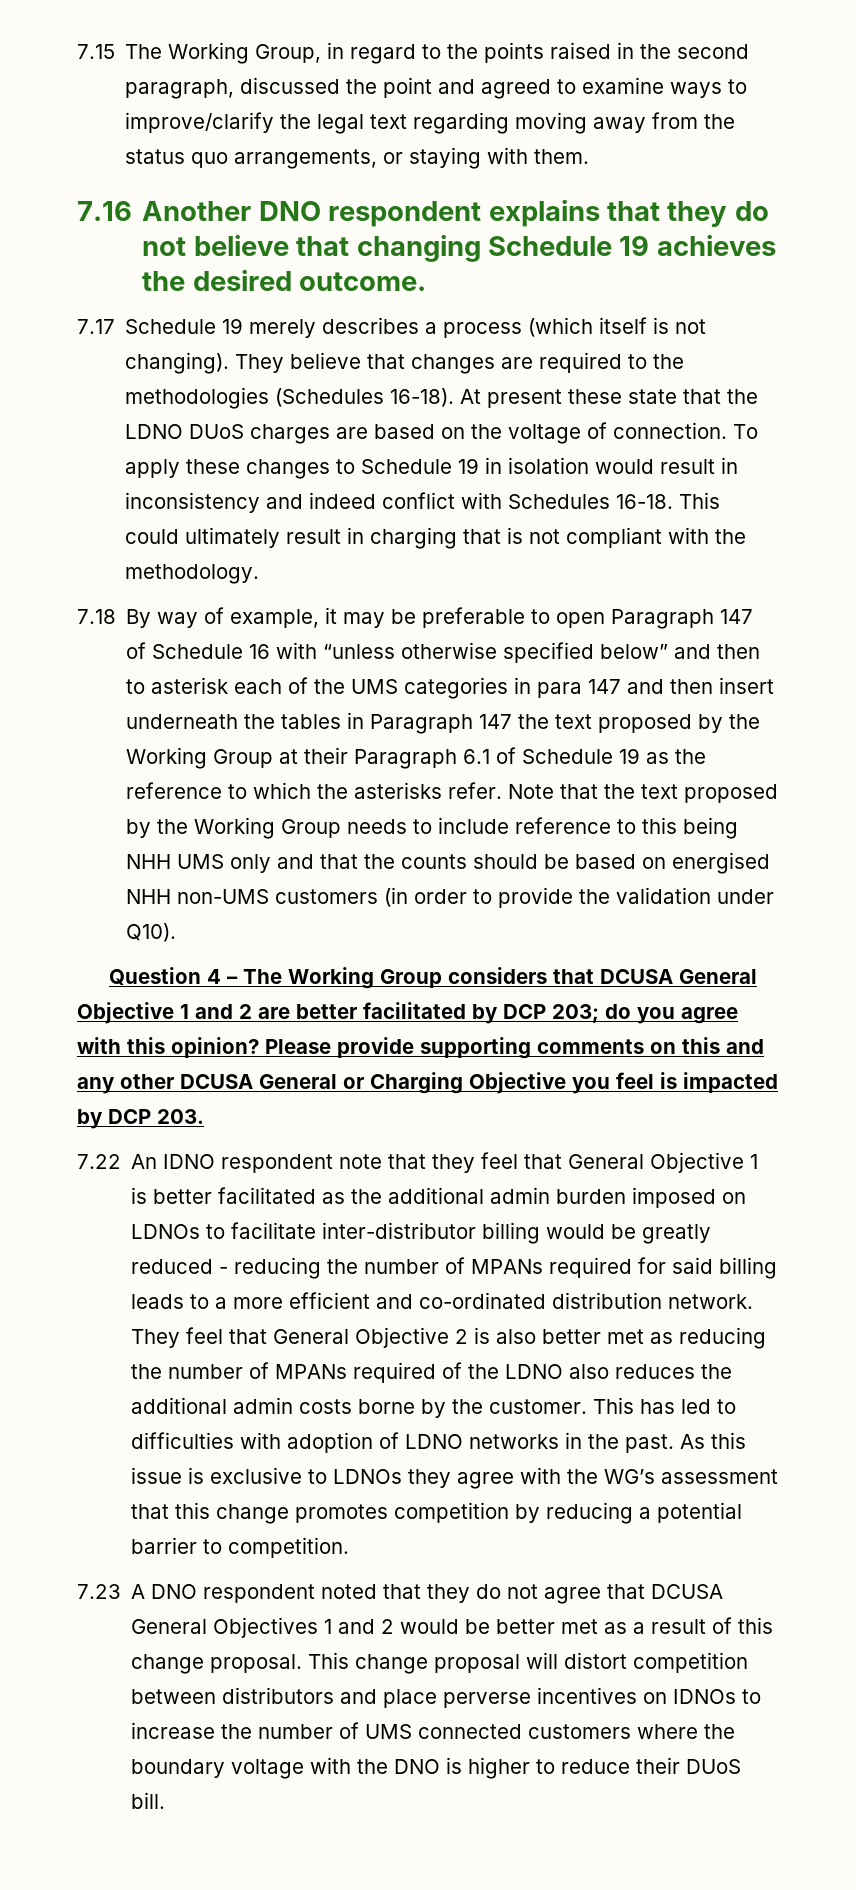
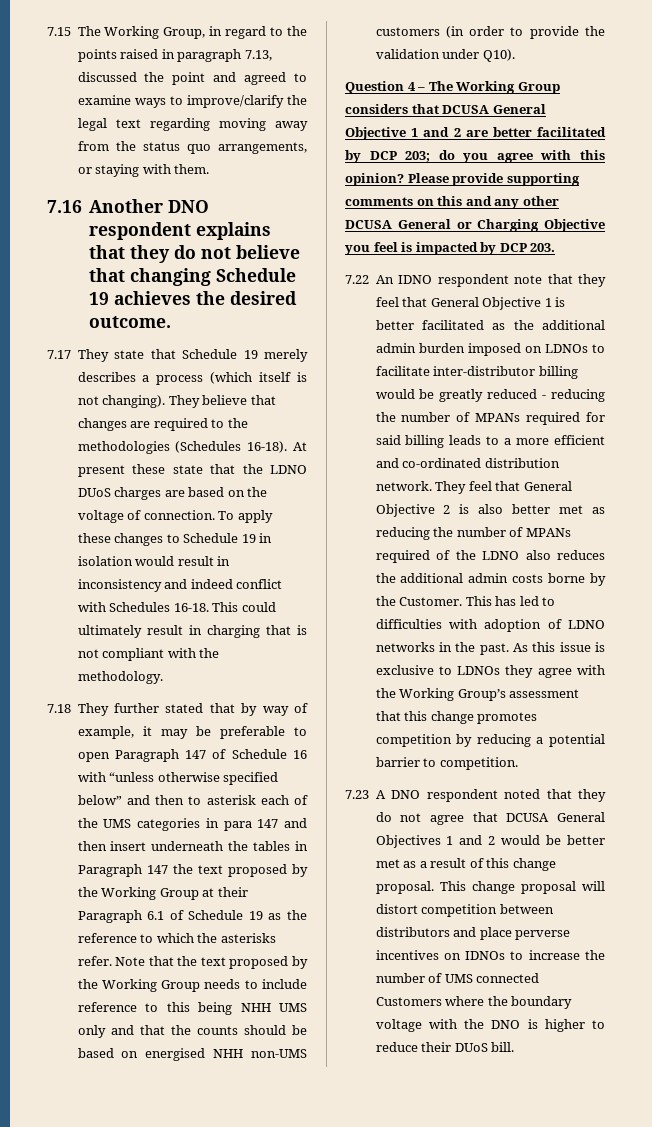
[640,44,750,59] [125,79,235,99] the second paragraph, -> [177,49,272,62] paragraph 7.13,
(115, 326) none -> [77,349,176,362] They state that
[126,609,152,628] By -> [77,703,258,716] They further stated that by
[489,1399,588,1414] customer. -> [399,597,463,606] Customer.
[604,1469,656,1484] WG’s -> [399,688,506,701] Working Group’s
[528,1724,632,1739] customers -> [375,997,442,1006] Customers

